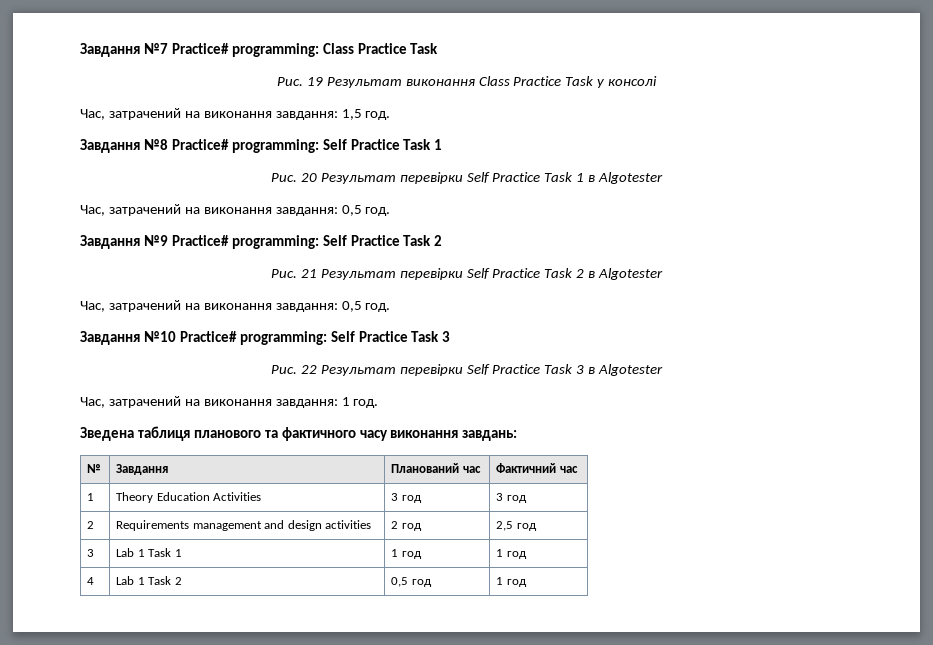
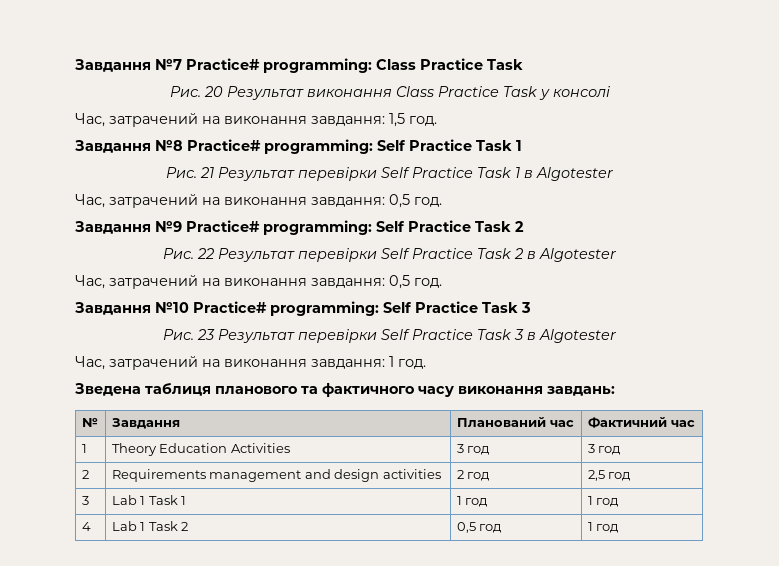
[306,77,323,86] 19 -> [203,86,223,97] 20
[300,173,317,182] 20 -> [200,167,214,178] 21
[300,269,317,278] 21 -> [197,248,214,259] 22
[300,365,317,374] 22 -> [197,329,215,340] 23

